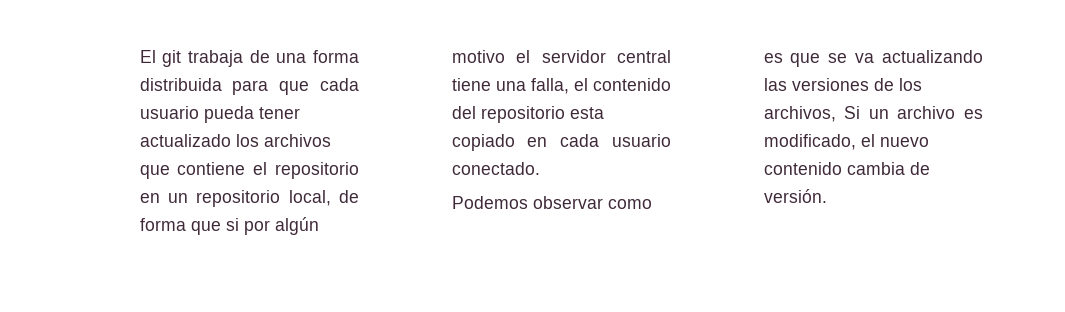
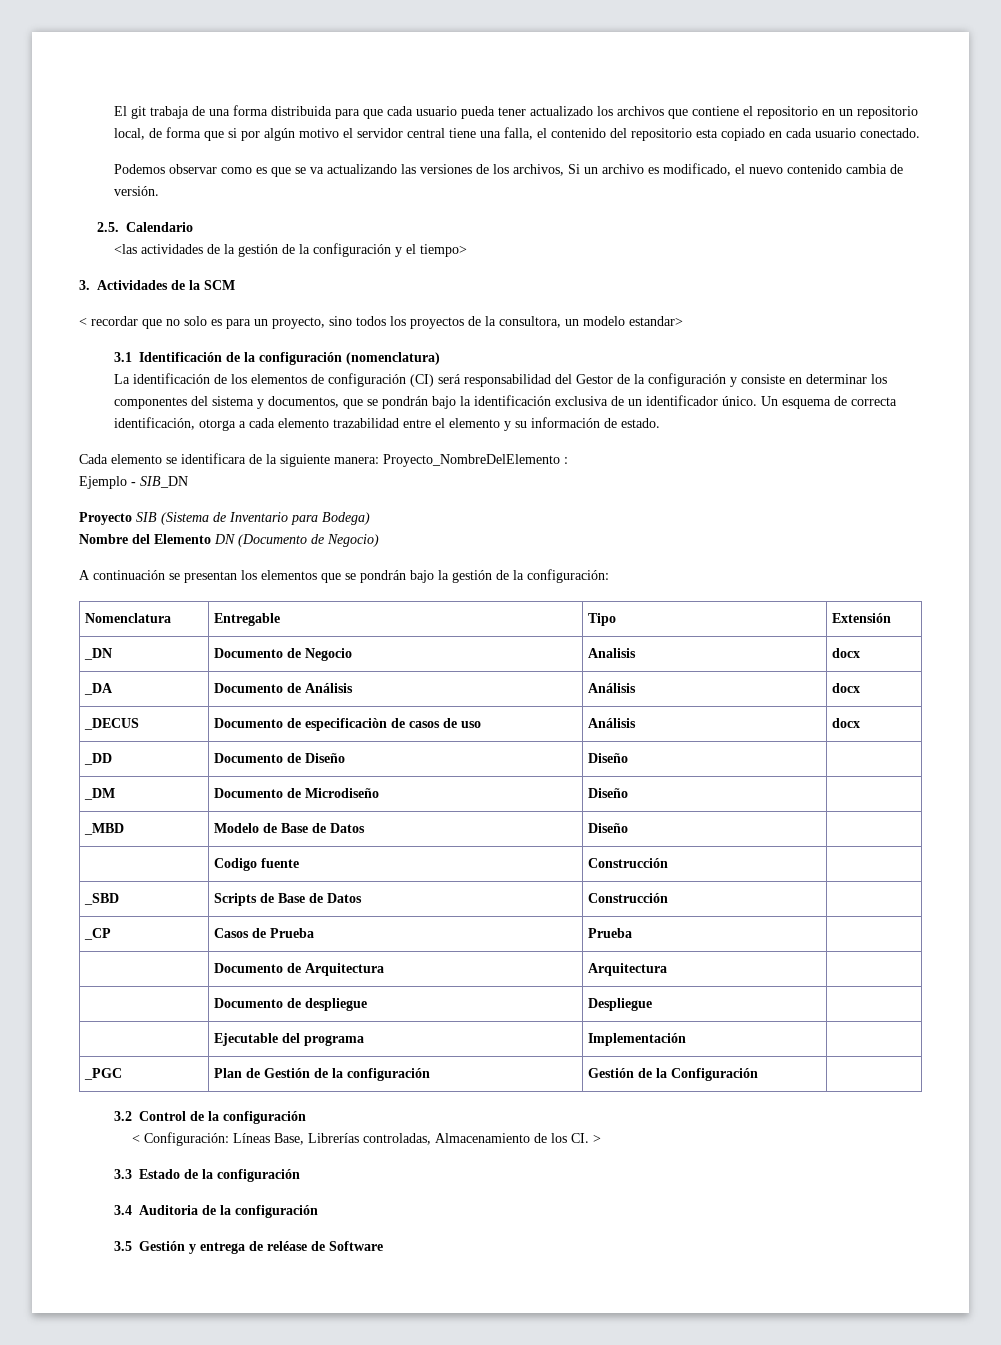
(827, 196) none -> [96,222,193,232] [114,243,468,257] [79,280,235,290] [79,316,683,329] [114,352,441,365] [114,373,888,387] [114,395,898,409] [114,417,661,431] [79,453,568,467] [79,476,188,489] [79,512,370,525] [79,534,379,547] [79,569,609,583] [85,613,172,623] [214,613,281,626] [588,613,617,626] [832,613,892,623] [84,648,113,660] [214,648,353,661] [588,648,637,658] [832,648,861,658] [84,683,114,695] [214,683,354,693] [588,683,637,693] [832,683,861,693] [84,718,140,730] [214,718,482,731] [588,718,637,728] [832,718,861,728] [84,753,113,765] [214,753,346,763] [588,753,629,763] [84,788,116,800] [214,788,380,798] [588,788,629,798] [84,823,125,835] [214,823,366,833] [588,823,629,833] [214,858,300,871] [588,858,669,868] [84,893,120,905] [214,893,363,906] [588,893,669,903] [84,928,112,940] [214,928,315,938] [588,928,633,938] [214,963,385,976] [588,963,668,976] [214,998,368,1011] [588,998,653,1011] [214,1033,365,1046] [588,1033,687,1046] [84,1068,123,1080] [214,1068,431,1081] [588,1068,759,1081] [114,1111,307,1124] [132,1132,602,1146] [114,1169,301,1182] [114,1205,319,1218] [114,1241,384,1254] // 2.5. Calendario // <las actividades de la gestión de la configuración y el tiempo> // 3. Actividades de la SCM // < recordar que no solo es para un proyecto, sino todos los proyectos de la consultora, un modelo estandar> // 3.1 Identificación de la configuración (nomenclatura) // La identificación de los elementos de configuración (CI) será responsabilidad del Gestor de la configuración y consiste en determinar los componentes del sistema y documentos, que se pondrán bajo la identificación exclusiva de un identificador único. Un esquema de correcta identificación, otorga a cada elemento trazabilidad entre el elemento y su información de estado. // Cada elemento se identificara de la siguiente manera: Proyecto_NombreDelElemento : // Ejemplo - SIB_DN // Proyecto SIB (Sistema de Inventario para Bodega) // Nombre del Elemento DN (Documento de Negocio) // A continuación se presentan los elementos que se pondrán bajo la gestión de la configuración: // Nomenclatura | Entregable | Tipo | Extensión // _DN | Documento de Negocio | Analisis | docx // _DA | Documento de Análisis | Análisis | docx // _DECUS | Documento de especificaciòn de casos de uso | Análisis | docx // _DD | Documento de Diseño | Diseño | // _DM | Documento de Microdiseño | Diseño | // _MBD | Modelo de Base de Datos | Diseño | // | Codigo fuente | Construcción | // _SBD | Scripts de Base de Datos | Construcción | // _CP | Casos de Prueba | Prueba | // | Documento de Arquitectura | Arquitectura | // | Documento de despliegue | Despliegue | // | Ejecutable del programa | Implementación | // _PGC | Plan de Gestión de la configuración | Gestión de la Configuración | // 3.2 Control de la configuración // < Configuración: Líneas Base, Librerías controladas, Almacenamiento de los CI. > // 3.3 Estado de la configuración // 3.4 Auditoria de la configuración // 3.5 Gestión y entrega de reléase de Software

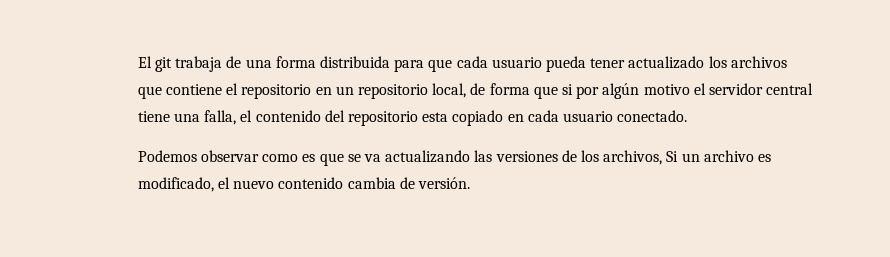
[96,222,193,232] [114,243,468,257] [79,280,235,290] [79,316,683,329] [114,352,441,365] [114,373,888,387] [114,395,898,409] [114,417,661,431] [79,453,568,467] [79,476,188,489] [79,512,370,525] [79,534,379,547] [79,569,609,583] [85,613,172,623] [214,613,281,626] [588,613,617,626] [832,613,892,623] [84,648,113,660] [214,648,353,661] [588,648,637,658] [832,648,861,658] [84,683,114,695] [214,683,354,693] [588,683,637,693] [832,683,861,693] [84,718,140,730] [214,718,482,731] [588,718,637,728] [832,718,861,728] [84,753,113,765] [214,753,346,763] [588,753,629,763] [84,788,116,800] [214,788,380,798] [588,788,629,798] [84,823,125,835] [214,823,366,833] [588,823,629,833] [214,858,300,871] [588,858,669,868] [84,893,120,905] [214,893,363,906] [588,893,669,903] [84,928,112,940] [214,928,315,938] [588,928,633,938] [214,963,385,976] [588,963,668,976] [214,998,368,1011] [588,998,653,1011] [214,1033,365,1046] [588,1033,687,1046] [84,1068,123,1080] [214,1068,431,1081] [588,1068,759,1081] [114,1111,307,1124] [132,1132,602,1146] [114,1169,301,1182] [114,1205,319,1218] [114,1241,384,1254] // 2.5. Calendario // <las actividades de la gestión de la configuración y el tiempo> // 3. Actividades de la SCM // < recordar que no solo es para un proyecto, sino todos los proyectos de la consultora, un modelo estandar> // 3.1 Identificación de la configuración (nomenclatura) // La identificación de los elementos de configuración (CI) será responsabilidad del Gestor de la configuración y consiste en determinar los componentes del sistema y documentos, que se pondrán bajo la identificación exclusiva de un identificador único. Un esquema de correcta identificación, otorga a cada elemento trazabilidad entre el elemento y su información de estado. // Cada elemento se identificara de la siguiente manera: Proyecto_NombreDelElemento : // Ejemplo - SIB_DN // Proyecto SIB (Sistema de Inventario para Bodega) // Nombre del Elemento DN (Documento de Negocio) // A continuación se presentan los elementos que se pondrán bajo la gestión de la configuración: // Nomenclatura | Entregable | Tipo | Extensión // _DN | Documento de Negocio | Analisis | docx // _DA | Documento de Análisis | Análisis | docx // _DECUS | Documento de especificaciòn de casos de uso | Análisis | docx // _DD | Documento de Diseño | Diseño | // _DM | Documento de Microdiseño | Diseño | // _MBD | Modelo de Base de Datos | Diseño | // | Codigo fuente | Construcción | // _SBD | Scripts de Base de Datos | Construcción | // _CP | Casos de Prueba | Prueba | // | Documento de Arquitectura | Arquitectura | // | Documento de despliegue | Despliegue | // | Ejecutable del programa | Implementación | // _PGC | Plan de Gestión de la configuración | Gestión de la Configuración | // 3.2 Control de la configuración // < Configuración: Líneas Base, Librerías controladas, Almacenamiento de los CI. > // 3.3 Estado de la configuración // 3.4 Auditoria de la configuración // 3.5 Gestión y entrega de reléase de Software -> (471, 183) none

